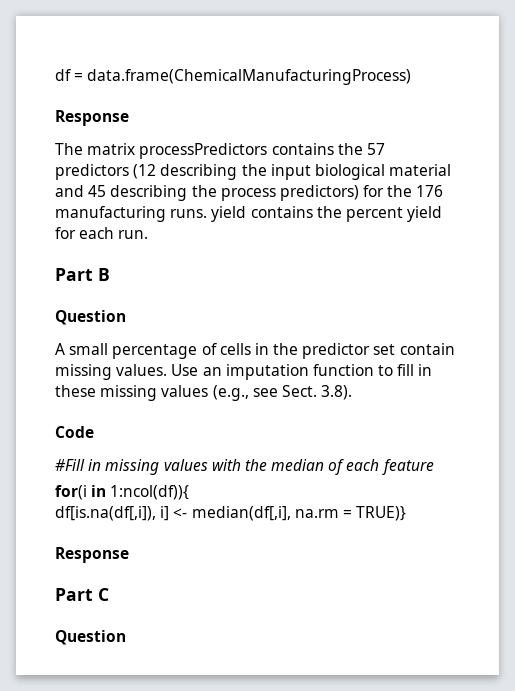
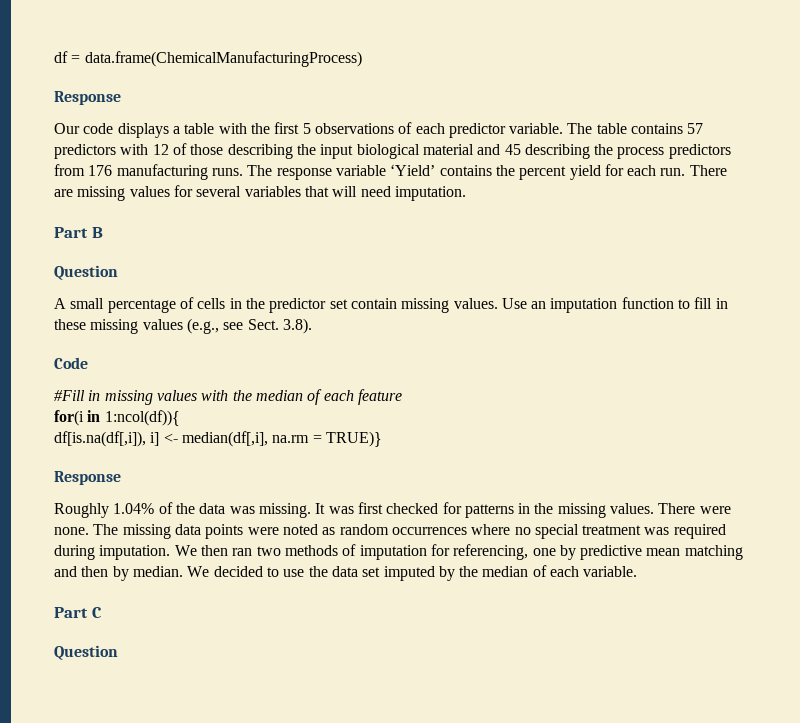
[55,143,385,159] [55,164,157,180] The matrix processPredictors contains the 57 predictors (12 -> [54,122,704,138] [54,143,224,159] Our code displays a table with the first 5 observations of each predictor variable. The table contains 57 predictors with 12 of those
[279,185,444,201] [55,206,247,222] predictors) for the 176 manufacturing runs. yield -> [668,144,731,159] [54,164,436,180] predictors from 176 manufacturing runs. The response variable ‘Yield’
(149, 234) none -> [689,165,727,176] [54,185,466,201] There are missing values for several variables that will need imputation.
(129, 555) none -> [54,502,731,518] [54,524,726,539] [54,544,743,560] [54,565,638,581] // Roughly 1.04% of the data was missing. It was first checked for patterns in the missing values. There were none. The missing data points were noted as random occurrences where no special treatment was required during imputation. We then ran two methods of imputation for referencing, one by predictive mean matching and then by median. We decided to use the data set imputed by the median of each variable.

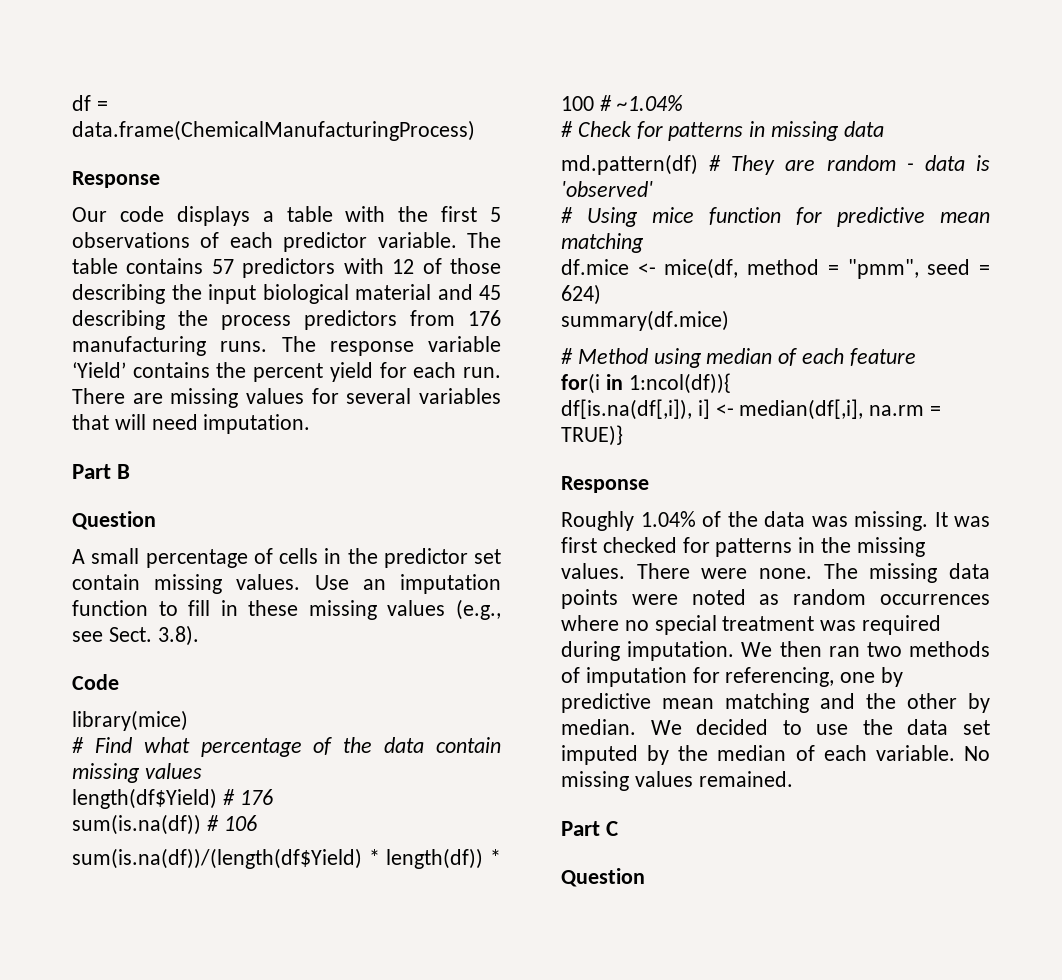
[54,390,252,405] #Fill in missing values with the -> [72,710,188,731] [72,737,501,757] [72,763,202,783] [72,788,273,809] [72,814,257,835] [72,848,502,869] [561,95,683,111] [561,121,884,141] [561,154,990,175] [561,181,653,197] [561,207,990,227] [561,233,644,253] [561,258,990,279] [561,284,601,305] [561,310,729,331] [561,348,702,368] library(mice) // # Find what percentage of the data contain missing values // length(df$Yield) # 176 // sum(is.na(df)) # 106 // sum(is.na(df))/(length(df$Yield) * length(df)) * 100 # ~1.04% // # Check for patterns in missing data // md.pattern(df) # They are random - data is 'observed' // # Using mice function for predictive mean matching // df.mice <- mice(df, method = "pmm", seed = 624) // summary(df.mice) // # Method using
[81,566,109,577] then -> [866,693,957,709] the other
(638, 571) none -> [964,746,990,761] [561,771,793,791] No missing values remained.

